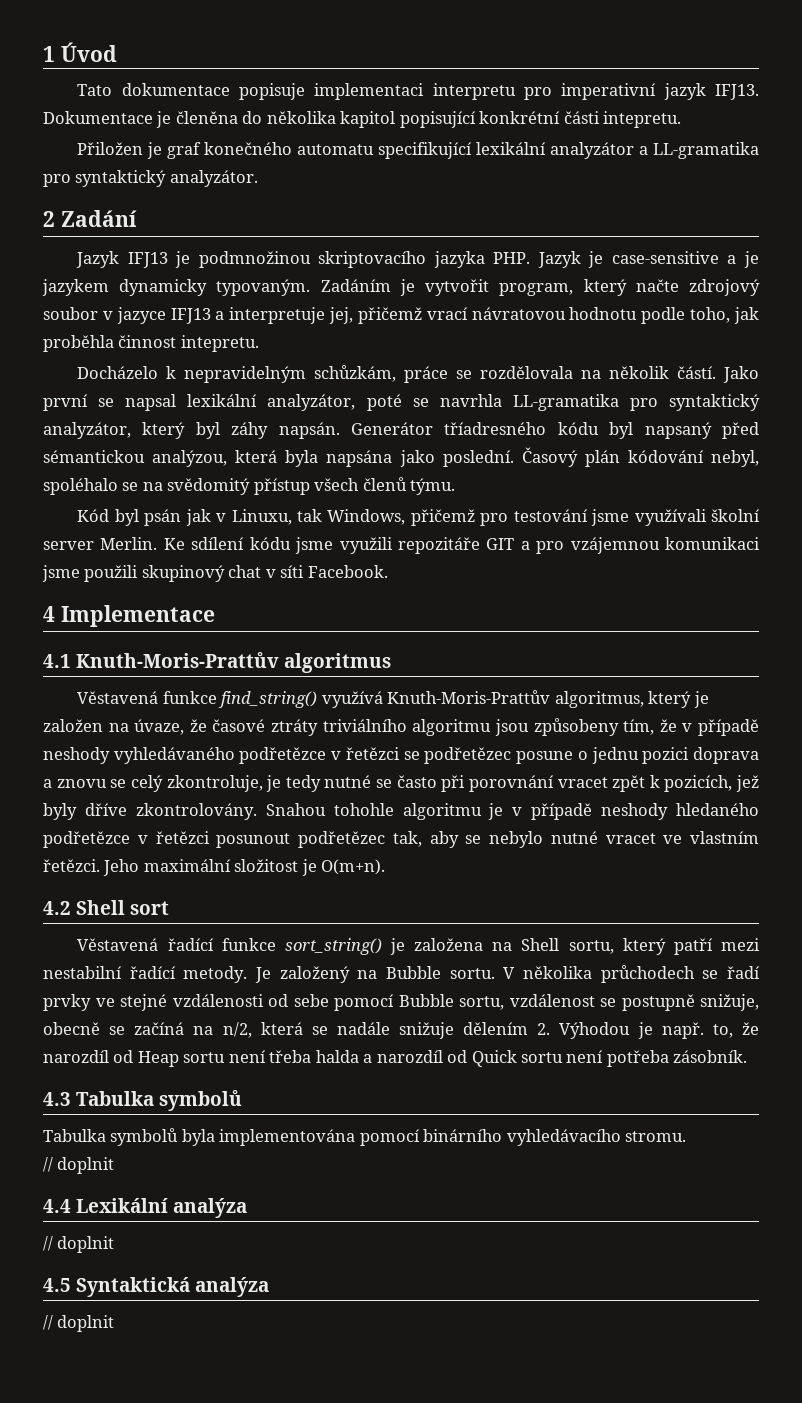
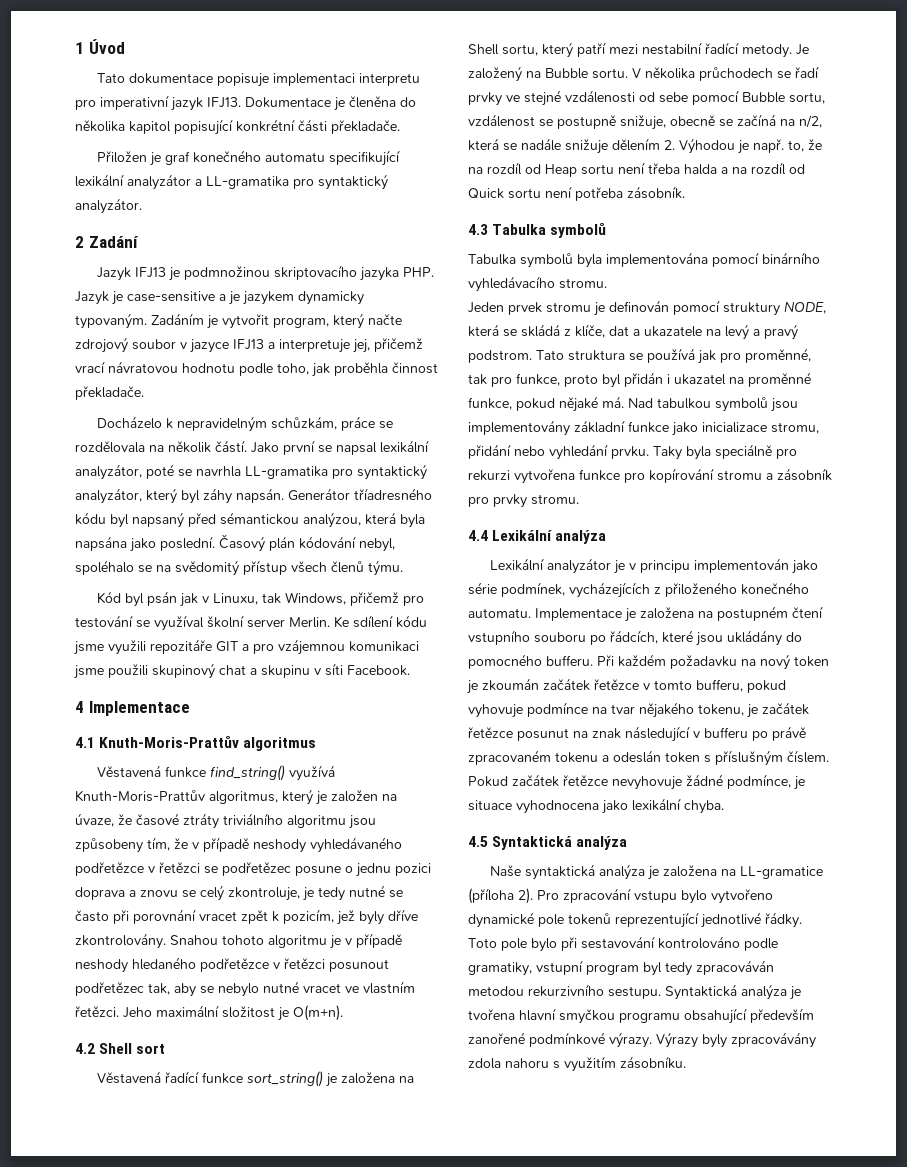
[603,111,682,128] intepretu. -> [331,120,400,134] překladače.
[180,335,259,352] intepretu. -> [75,386,144,400] překladače.
[591,509,707,526] jsme využívali -> [136,615,204,631] se využíval
(262, 571) none -> [250,665,310,678] a skupinu
[664,775,733,792] pozicích, -> [283,909,334,924] pozicím,
[333,803,394,816] tohohle -> [222,935,264,945] tohoto
[43,1050,109,1063] narozdíl -> [468,162,522,175] na rozdíl
[376,1050,443,1063] narozdíl -> [732,162,786,175] na rozdíl
[43,1157,115,1174] [43,1198,248,1218] [43,1236,115,1253] [43,1277,270,1297] [43,1315,115,1332] // doplnit // 4.4 Lexikální analýza // // doplnit // 4.5 Syntaktická analýza // // doplnit -> [468,300,826,316] [468,324,798,340] [468,348,811,364] [468,372,811,388] [468,396,798,412] [468,420,819,436] [468,444,797,460] [468,468,832,484] [468,494,579,508] [468,530,607,544] [490,558,819,574] [468,582,809,598] [468,606,823,622] [468,630,802,646] [468,654,829,670] [467,678,786,694] [468,702,809,718] [468,726,806,742] [468,750,829,766] [468,774,805,790] [468,798,724,814] [468,836,628,850] [490,864,824,880] [468,888,773,904] [468,912,802,928] [468,936,778,952] [468,960,774,976] [468,984,801,1000] [468,1008,814,1024] [468,1032,816,1048] [468,1056,686,1072] Jeden prvek stromu je definován pomocí struktury NODE, která se skládá z klíče, dat a ukazatele na levý a pravý podstrom. Tato struktura se používá jak pro proměnné, tak pro funkce, proto byl přidán i ukazatel na proměnné funkce, pokud nějaké má. Nad tabulkou symbolů jsou implementovány základní funkce jako inicializace stromu, přidání nebo vyhledání prvku. Taky byla speciálně pro rekurzi vytvořena funkce pro kopírování stromu a zásobník pro prvky stromu. // 4.4 Lexikální analýza // Lexikální analyzátor je v principu implementován jako série podmínek, vycházejících z přiloženého konečného automatu. Implementace je založena na postupném čtení vstupního souboru po řádcích, které jsou ukládány do pomocného bufferu. Při každém požadavku na nový token je zkoumán začátek řetězce v tomto bufferu, pokud vyhovuje podmínce na tvar nějakého tokenu, je začátek řetězce posunut na znak následující v bufferu po právě zpracovaném tokenu a odeslán token s příslušným číslem. Pokud začátek řetězce nevyhovuje žádné podmínce, je situace vyhodnocena jako lexikální chyba. // 4.5 Syntaktická analýza // Naše syntaktická analýza je založena na LL-gramatice (příloha 2). Pro zpracování vstupu bylo vytvořeno dynamické pole tokenů reprezentující jednotlivé řádky. Toto pole bylo při sestavování kontrolováno podle gramatiky, vstupní program byl tedy zpracováván metodou rekurzivního sestupu. Syntaktická analýza je tvořena hlavní smyčkou programu obsahující především zanořené podmínkové výrazy. Výrazy byly zpracovávány zdola nahoru s využitím zásobníku.

